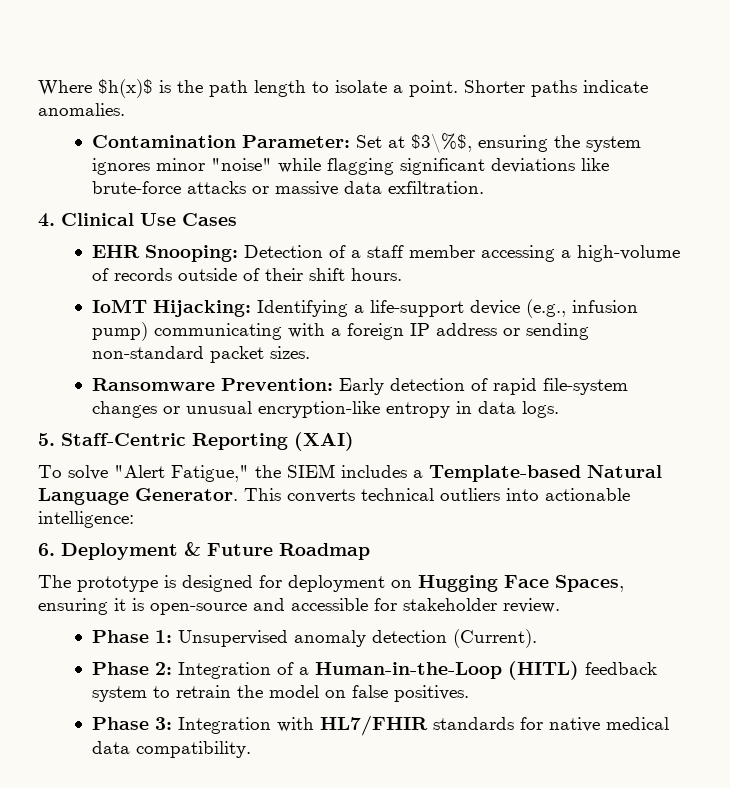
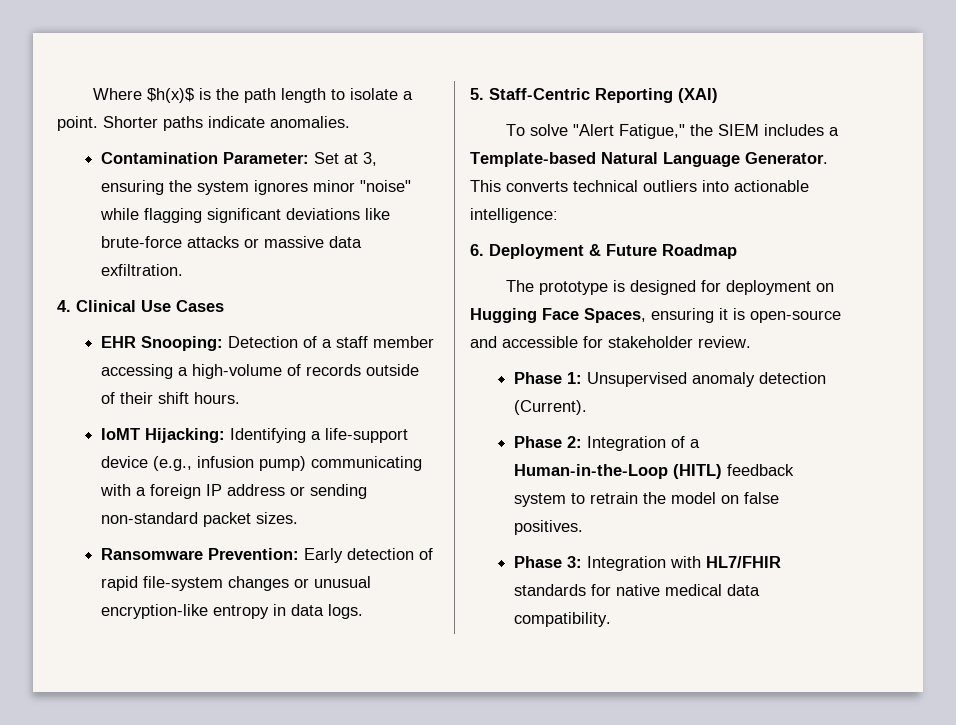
[410,133,472,153] $3\%$, -> [363,152,378,166] 3,

